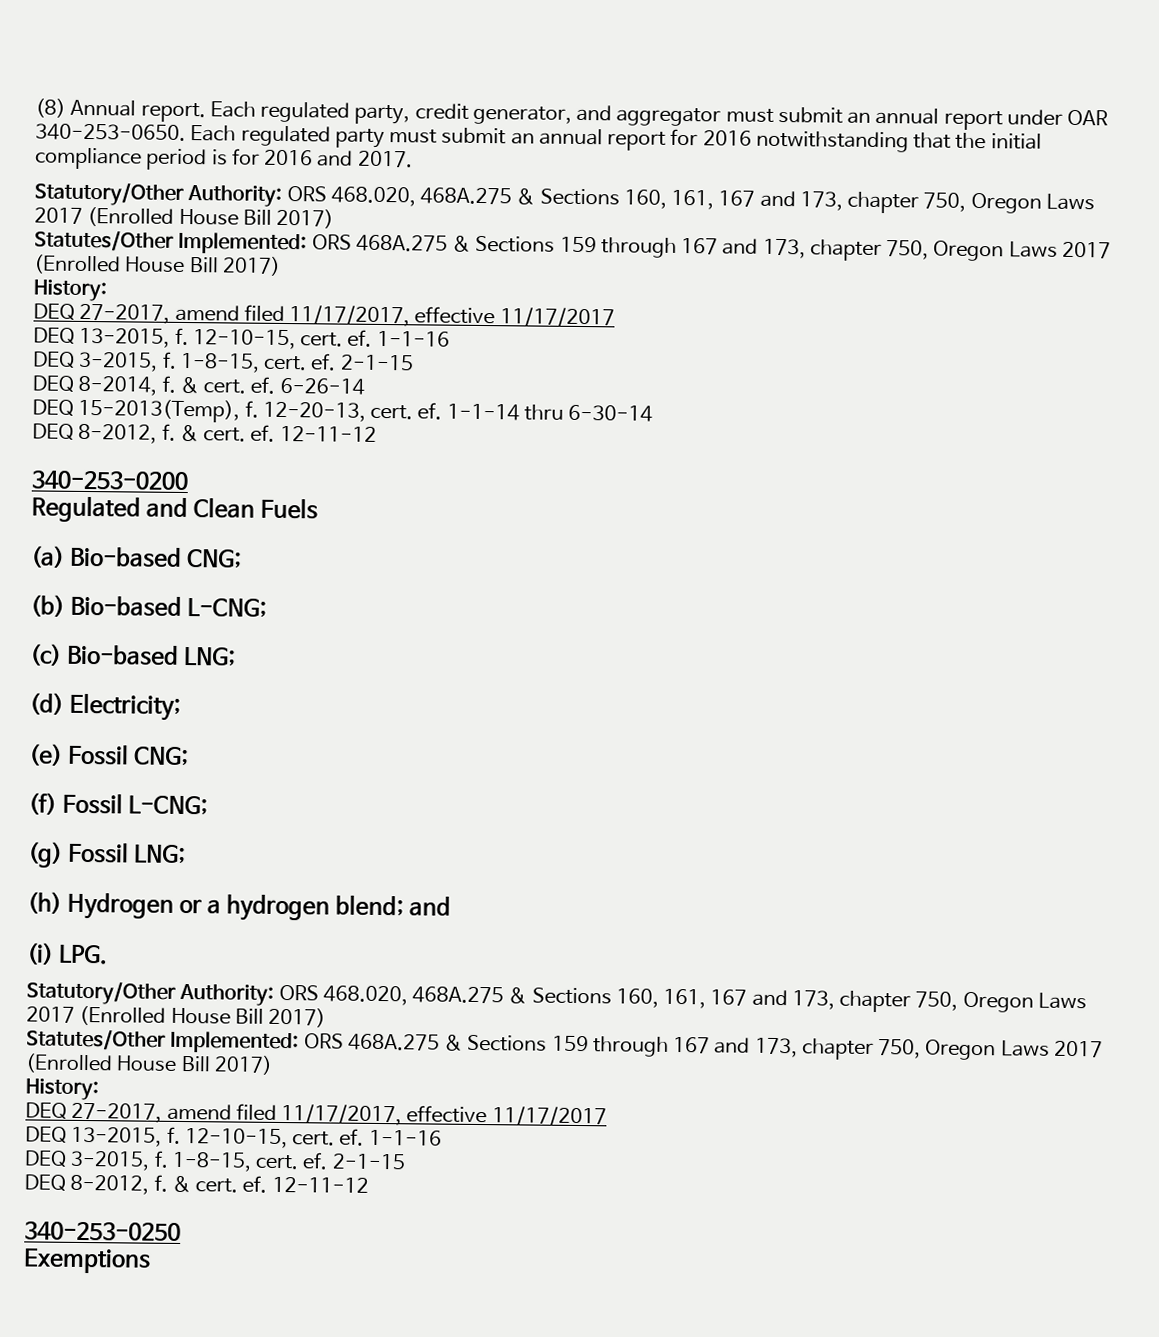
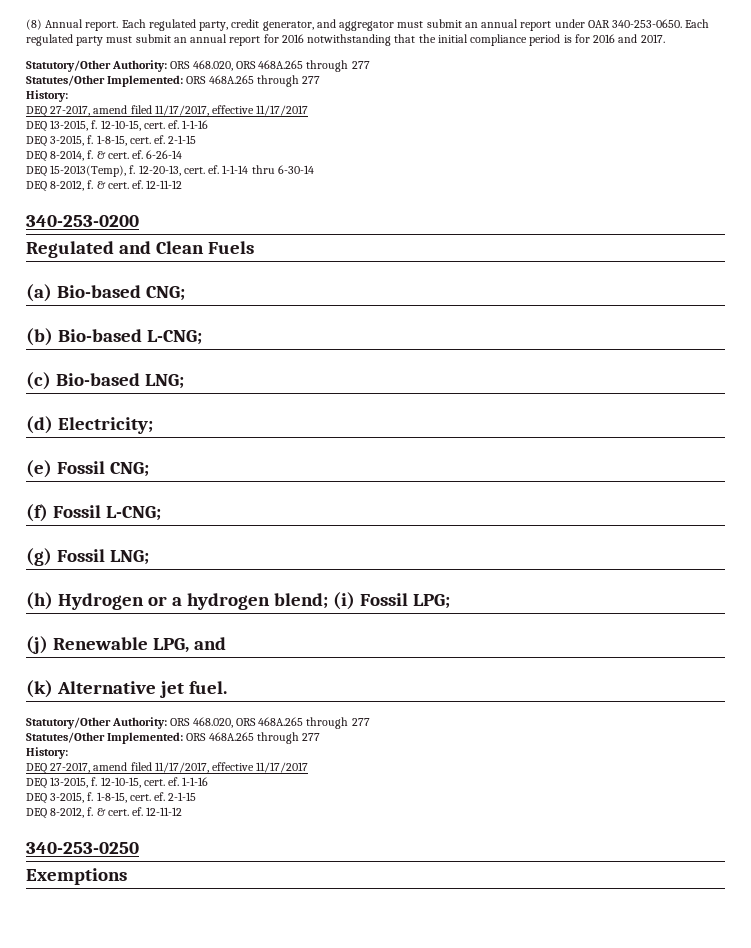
[420,187,1095,214] [34,206,335,229] [34,230,1111,262] [33,254,281,276] 468A.275 & Sections 160, 161, 167 and 173, chapter 750, Oregon Laws 2017 (Enrolled House Bill 2017) // Statutes/Other Implemented: ORS 468A.275 & Sections 159 through 167 and 173, chapter 750, Oregon Laws 2017 (Enrolled House Bill 2017) -> [235,60,370,72] [26,75,321,87] ORS 468A.265 through 277 // Statutes/Other Implemented: ORS 468A.265 through 277
[409,896,452,916] [26,942,109,966] [26,981,1087,1013] [26,1005,327,1028] [26,1029,1103,1061] [25,1053,273,1075] and // (i) LPG. // Statutory/Other Authority: ORS 468.020, 468A.275 & Sections 160, 161, 167 and 173, chapter 750, Oregon Laws 2017 (Enrolled House Bill 2017) // Statutes/Other Implemented: ORS 468A.275 & Sections 159 through 167 and 173, chapter 750, Oregon Laws 2017 (Enrolled House Bill 2017) -> [332,592,450,610] [26,636,226,654] [26,680,227,698] [26,717,370,729] [26,732,321,744] (i) Fossil LPG; // (j) Renewable LPG, and // (k) Alternative jet fuel. // Statutory/Other Authority: ORS 468.020, ORS 468A.265 through 277 // Statutes/Other Implemented: ORS 468A.265 through 277

